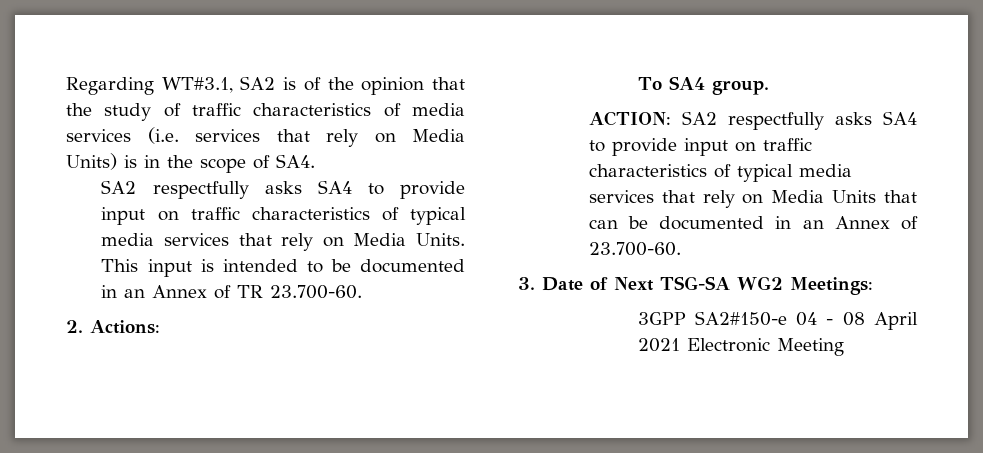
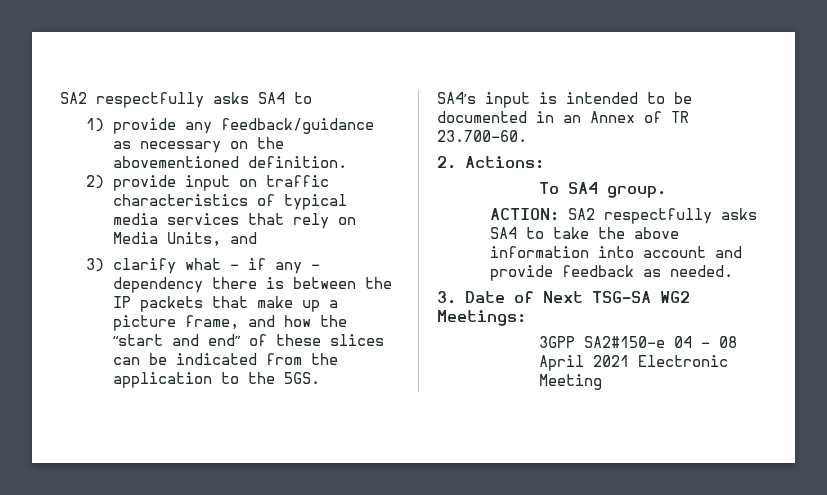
[66,76,466,95] [66,103,465,121] [66,127,465,147] [66,153,315,173] [101,180,384,199] Regarding WT#3.1, SA2 is of the opinion that the study of traffic characteristics of media services (i.e. services that rely on Media Units) is in the scope of SA4. // SA2 respectfully asks SA4 to -> [60,92,312,108] [86,118,374,134] [112,137,284,153] [112,156,347,168] [86,175,105,189] SA2 respectfully asks SA4 to // 1) provide any feedback/guidance as necessary on the abovementioned definition. // 2)
[416,233,465,246] [101,259,139,272] Units. This -> [166,232,257,247] [86,258,320,274] [112,277,392,293] [112,296,338,312] [112,315,347,331] [112,334,384,346] [112,353,338,365] [112,372,320,388] [437,92,476,104] Units, and // 3) clarify what – if any – dependency there is between the IP packets that make up a picture frame, and how the “start and end” of these slices can be indicated from the application to the 5GS. // SA4’s
[611,138,812,156] [588,164,852,182] [588,190,917,208] [588,216,918,230] [588,242,681,256] provide input on traffic characteristics of typical media services that rely on Media Units that can be documented in an Annex of 23.700-60. -> [552,227,679,239] [489,246,742,258] [489,265,733,281] take the above information into account and provide feedback as needed.

